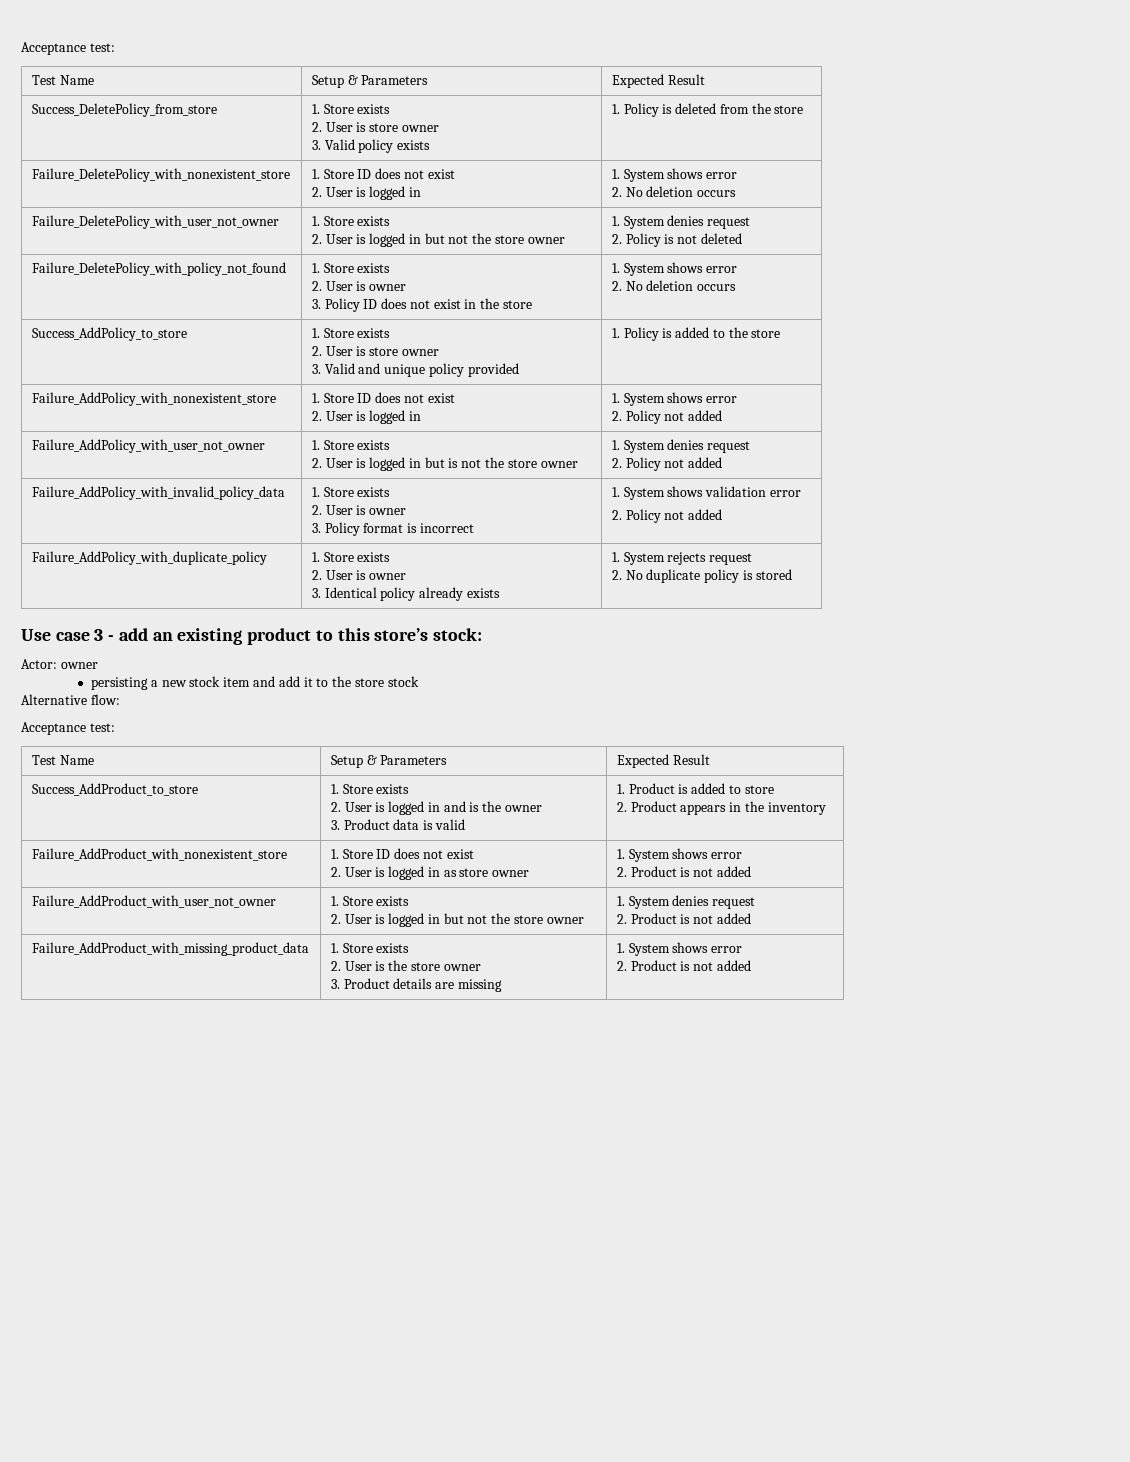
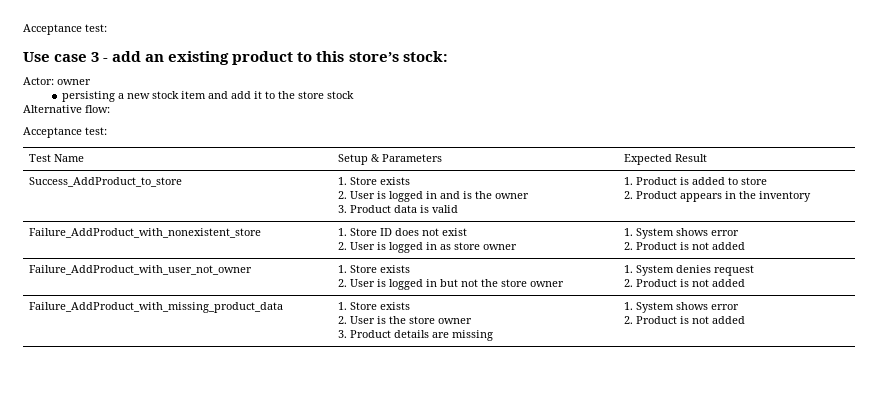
[21,42,115,55] [31,75,94,85] [311,75,429,88] [611,74,705,88] [31,103,217,117] [311,104,391,114] [311,122,439,132] [311,139,431,153] [611,103,804,117] [31,168,290,182] [311,168,455,179] [311,186,421,200] [611,168,738,182] [611,186,737,197] [31,215,279,229] [311,216,391,226] [311,233,565,247] [611,215,751,229] [611,233,742,247] [31,262,286,276] [311,263,391,273] [311,281,407,291] [311,298,533,312] [611,262,738,276] [611,280,737,291] [31,327,187,341] [311,328,391,338] [311,346,439,356] [311,363,519,377] [611,327,781,341] [31,392,276,406] [311,392,455,403] [311,410,421,424] [611,392,738,406] [611,410,723,424] [31,439,265,453] [311,440,391,450] [311,457,578,471] [611,439,751,453] [611,457,723,471] [31,486,285,500] [311,487,391,497] [311,505,407,515] [311,522,474,536] [611,486,801,500] [611,509,723,523] [31,551,267,565] [311,552,391,562] [311,570,407,580] [311,587,500,601] [611,552,753,565] [611,569,792,583] Acceptance test: // Test Name | Setup & Parameters | Expected Result // Success_DeletePolicy_from_store | 1. Store exists // 2. User is store owner // 3. Valid policy exists | 1. Policy is deleted from the store // Failure_DeletePolicy_with_nonexistent_store | 1. Store ID does not exist // 2. User is logged in | 1. System shows error // 2. No deletion occurs // Failure_DeletePolicy_with_user_not_owner | 1. Store exists // 2. User is logged in but not the store owner | 1. System denies request // 2. Policy is not deleted // Failure_DeletePolicy_with_policy_not_found | 1. Store exists // 2. User is owner // 3. Policy ID does not exist in the store | 1. System shows error // 2. No deletion occurs // Success_AddPolicy_to_store | 1. Store exists // 2. User is store owner // 3. Valid and unique policy provided | 1. Policy is added to the store // Failure_AddPolicy_with_nonexistent_store | 1. Store ID does not exist // 2. User is logged in | 1. System shows error // 2. Policy not added // Failure_AddPolicy_with_user_not_owner | 1. Store exists // 2. User is logged in but is not the store owner | 1. System denies request // 2. Policy not added // Failure_AddPolicy_with_invalid_policy_data | 1. Store exists // 2. User is owner // 3. Policy format is incorrect | 1. System shows validation error // 2. Policy not added // Failure_AddPolicy_with_duplicate_policy | 1. Store exists // 2. User is owner // 3. Identical policy already exists | 1. System rejects request // 2. No duplicate policy is stored -> [23,24,107,35] Acceptance test:

